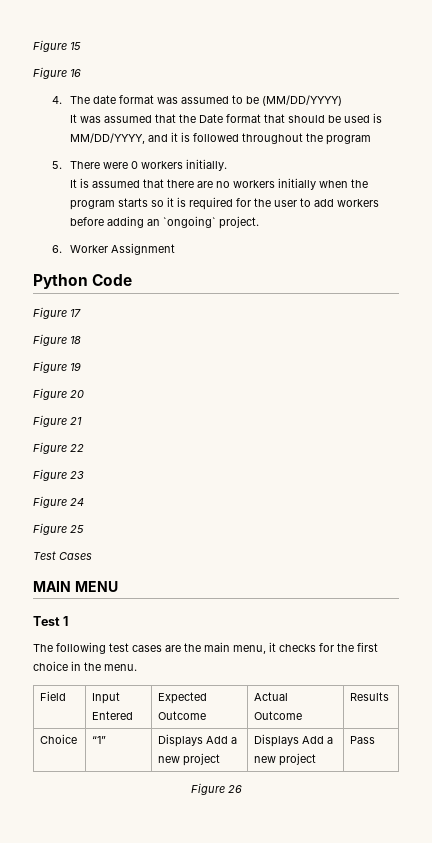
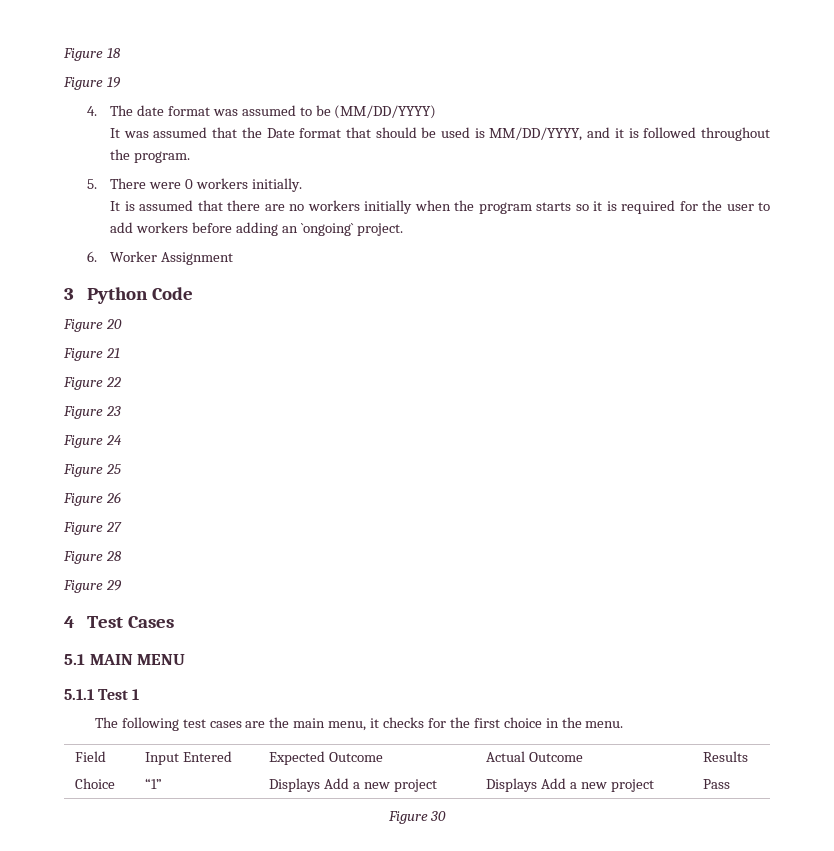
[33,40,81,52] [33,67,81,79] Figure 15 // Figure 16 -> [63,48,121,61] [63,77,121,90] Figure 18 // Figure 19
[326,135,372,145] program -> [133,151,190,163] program.
(176, 249) none -> [64,288,74,300] 3
[33,307,81,319] [33,334,81,346] [33,361,81,373] // Figure 17 // Figure 18 // Figure 19 -> (194, 293) none
(84, 529) none -> [63,492,121,506] [63,522,122,535] [63,551,122,564] [63,580,122,593] [64,616,75,628] Figure 26 // Figure 27 // Figure 28 // Figure 29 // 4
(92, 556) none -> [64,654,85,665] 5.1
(118, 586) none -> [64,689,94,700] 5.1.1
[227,785,242,793] 26 -> [430,811,447,821] 30

